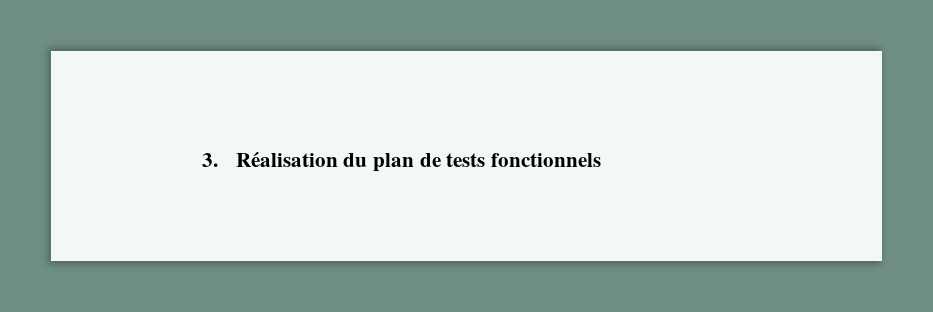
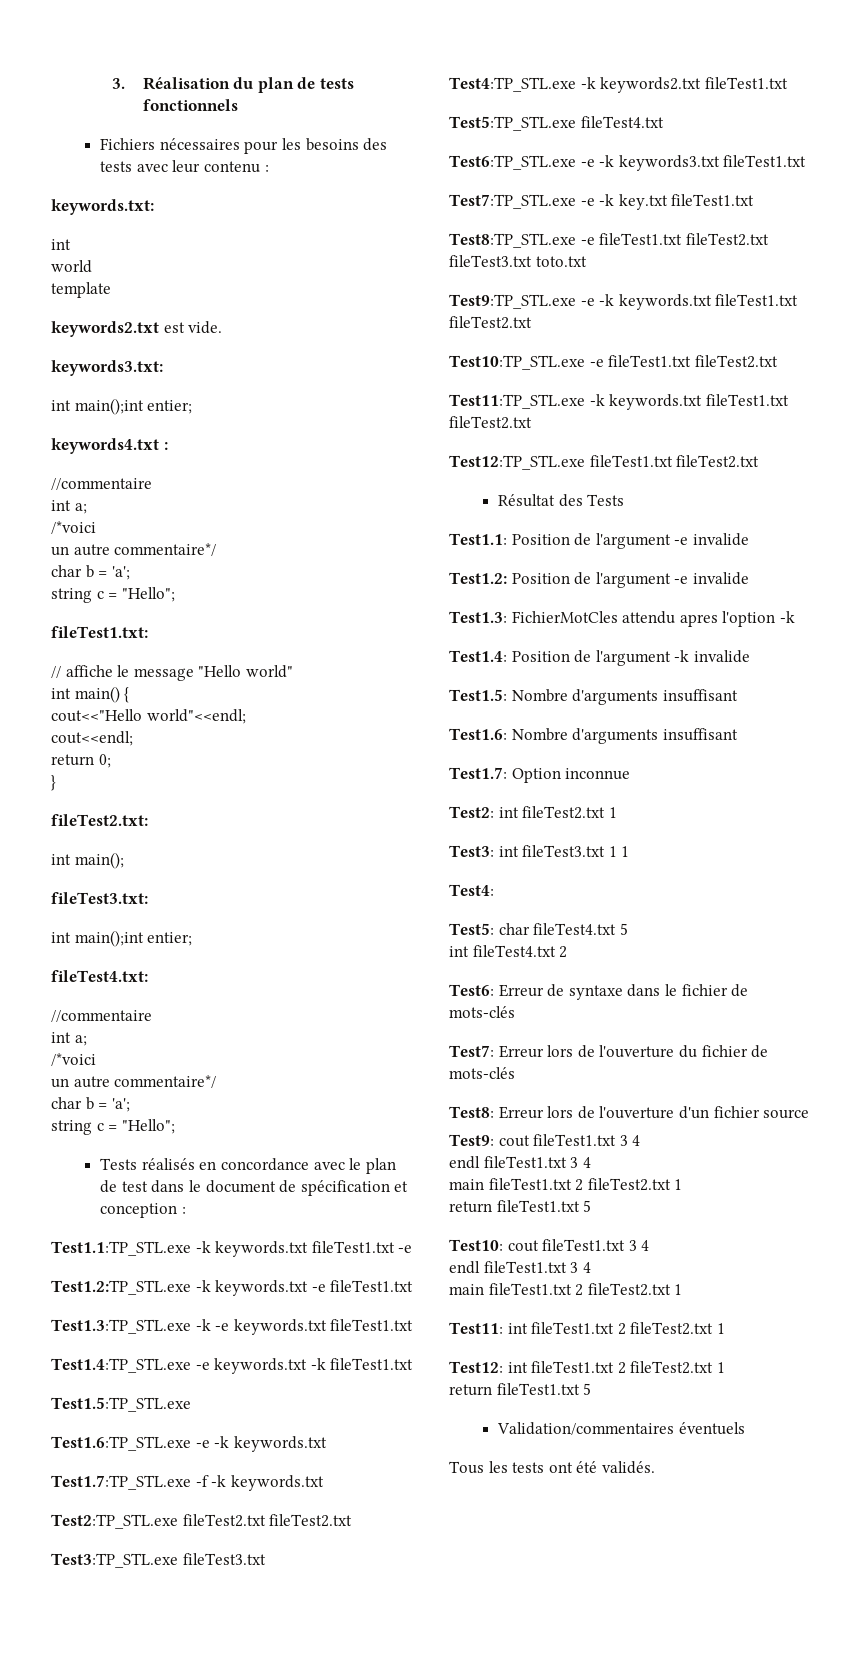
(602, 160) none -> [100,138,388,154] [100,160,269,173] [51,199,154,215] [51,239,71,250] [51,260,92,273] [51,282,111,298] [51,321,223,337] [51,360,163,376] [51,398,193,415] [51,438,168,454] [51,478,152,490] [51,500,87,514] [51,521,96,534] [51,543,217,556] [51,565,130,580] [51,587,175,603] [51,626,148,638] [51,665,293,681] [51,686,130,703] [51,709,246,724] [51,731,133,746] [51,754,111,768] [51,775,56,791] [51,814,148,826] [51,852,124,869] [51,892,148,904] [51,930,193,947] [51,970,148,982] [51,1010,152,1022] [51,1032,87,1046] [51,1053,96,1066] [51,1075,217,1088] [51,1097,130,1112] [51,1119,175,1135] [100,1158,396,1174] [100,1180,409,1196] [100,1203,186,1218] [51,1241,413,1257] [51,1280,414,1296] [51,1319,414,1335] [51,1358,414,1374] [51,1397,191,1412] [51,1436,327,1452] [51,1475,324,1491] [51,1514,353,1529] [51,1553,266,1568] [449,77,788,93] [449,116,664,131] [449,155,807,171] [449,194,755,210] [449,233,769,248] [449,255,587,267] [449,294,799,310] [449,316,532,329] [449,355,778,370] [449,394,789,410] [449,416,532,429] [449,455,760,470] [498,494,625,507] [449,533,749,549] [449,572,749,588] [449,611,795,627] [449,650,750,666] [449,689,738,705] [449,728,738,744] [449,767,631,783] [449,806,617,819] [449,845,630,857] [449,884,494,896] [449,923,628,935] [449,945,568,958] [449,984,749,1000] [449,1006,515,1018] [449,1045,769,1058] [449,1067,515,1079] [449,1106,810,1119] [449,1134,641,1147] [449,1156,591,1169] [449,1178,683,1191] [449,1200,592,1213] [449,1239,650,1252] [449,1261,591,1274] [449,1283,683,1296] [449,1322,725,1335] [449,1361,725,1374] [449,1383,592,1396] [497,1422,745,1435] [449,1461,655,1474] // Fichiers nécessaires pour les besoins des tests avec leur contenu : // keywords.txt: // int // world // template // keywords2.txt est vide. // keywords3.txt: // int main();int entier; // keywords4.txt : // //commentaire // int a; // /*voici // un autre commentaire*/ // char b = 'a'; // string c = "Hello"; // fileTest1.txt: // // affiche le message "Hello world" // int main() { // cout<<"Hello world"<<endl; // cout<<endl; // return 0; // } // fileTest2.txt: // int main(); // fileTest3.txt: // int main();int entier; // fileTest4.txt: // //commentaire // int a; // /*voici // un autre commentaire*/ // char b = 'a'; // string c = "Hello"; // Tests réalisés en concordance avec le plan de test dans le document de spécification et conception : // Test1.1:TP_STL.exe -k keywords.txt fileTest1.txt -e // Test1.2:TP_STL.exe -k keywords.txt -e fileTest1.txt // Test1.3:TP_STL.exe -k -e keywords.txt fileTest1.txt // Test1.4:TP_STL.exe -e keywords.txt -k fileTest1.txt // Test1.5:TP_STL.exe // Test1.6:TP_STL.exe -e -k keywords.txt // Test1.7:TP_STL.exe -f -k keywords.txt // Test2:TP_STL.exe fileTest2.txt fileTest2.txt // Test3:TP_STL.exe fileTest3.txt // Test4:TP_STL.exe -k keywords2.txt fileTest1.txt // Test5:TP_STL.exe fileTest4.txt // Test6:TP_STL.exe -e -k keywords3.txt fileTest1.txt // Test7:TP_STL.exe -e -k key.txt fileTest1.txt // Test8:TP_STL.exe -e fileTest1.txt fileTest2.txt fileTest3.txt toto.txt // Test9:TP_STL.exe -e -k keywords.txt fileTest1.txt fileTest2.txt // Test10:TP_STL.exe -e fileTest1.txt fileTest2.txt // Test11:TP_STL.exe -k keywords.txt fileTest1.txt fileTest2.txt // Test12:TP_STL.exe fileTest1.txt fileTest2.txt // Résultat des Tests // Test1.1: Position de l'argument -e invalide // Test1.2: Position de l'argument -e invalide // Test1.3: FichierMotCles attendu apres l'option -k // Test1.4: Position de l'argument -k invalide // Test1.5: Nombre d'arguments insuffisant // Test1.6: Nombre d'arguments insuffisant // Test1.7: Option inconnue // Test2: int fileTest2.txt 1 // Test3: int fileTest3.txt 1 1 // Test4: // Test5: char fileTest4.txt 5 // int fileTest4.txt 2 // Test6: Erreur de syntaxe dans le fichier de mots-clés // Test7: Erreur lors de l'ouverture du fichier de mots-clés // Test8: Erreur lors de l'ouverture d'un fichier source // Test9: cout fileTest1.txt 3 4 // endl fileTest1.txt 3 4 // main fileTest1.txt 2 fileTest2.txt 1 // return fileTest1.txt 5 // Test10: cout fileTest1.txt 3 4 // endl fileTest1.txt 3 4 // main fileTest1.txt 2 fileTest2.txt 1 // Test11: int fileTest1.txt 2 fileTest2.txt 1 // Test12: int fileTest1.txt 2 fileTest2.txt 1 // return fileTest1.txt 5 // Validation/commentaires éventuels // Tous les tests ont été validés.

